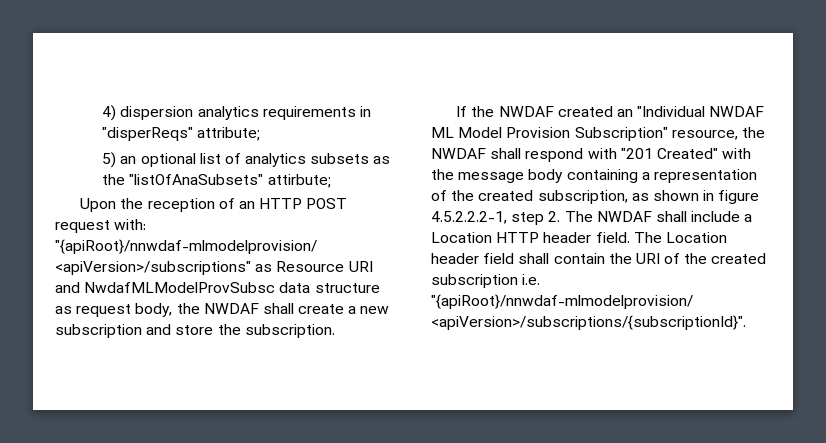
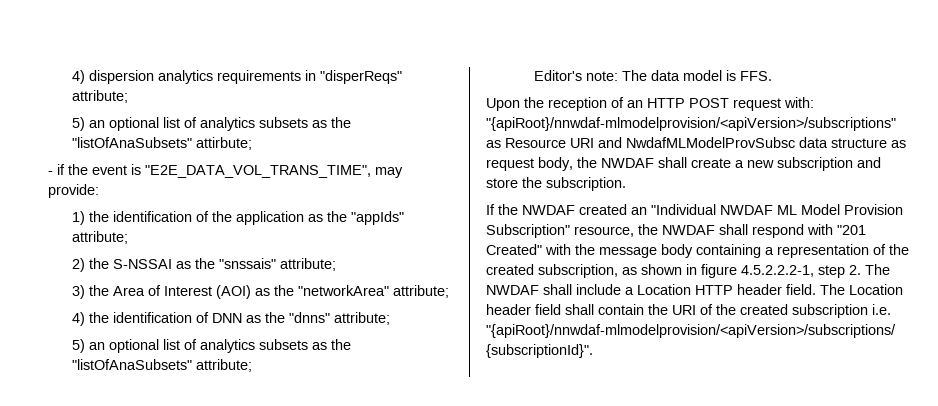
(331, 181) none -> [48,164,404,178] [48,184,100,198] [72,211,405,225] [72,231,129,244] [72,258,337,272] [72,285,450,299] [72,312,391,326] [72,339,352,353] [72,359,253,372] [534,70,773,81] // - if the event is "E2E_DATA_VOL_TRANS_TIME", may provide: // 1) the identification of the application as the "appIds" attribute; // 2) the S-NSSAI as the "snssais" attribute; // 3) the Area of Interest (AOI) as the "networkArea" attribute; // 4) the identification of DNN as the "dnns" attribute; // 5) an optional list of analytics subsets as the "listOfAnaSubsets" attribute; // Editor's note: The data model is FFS.

